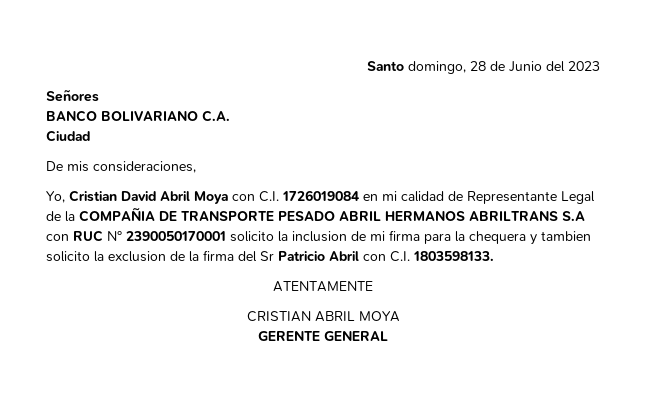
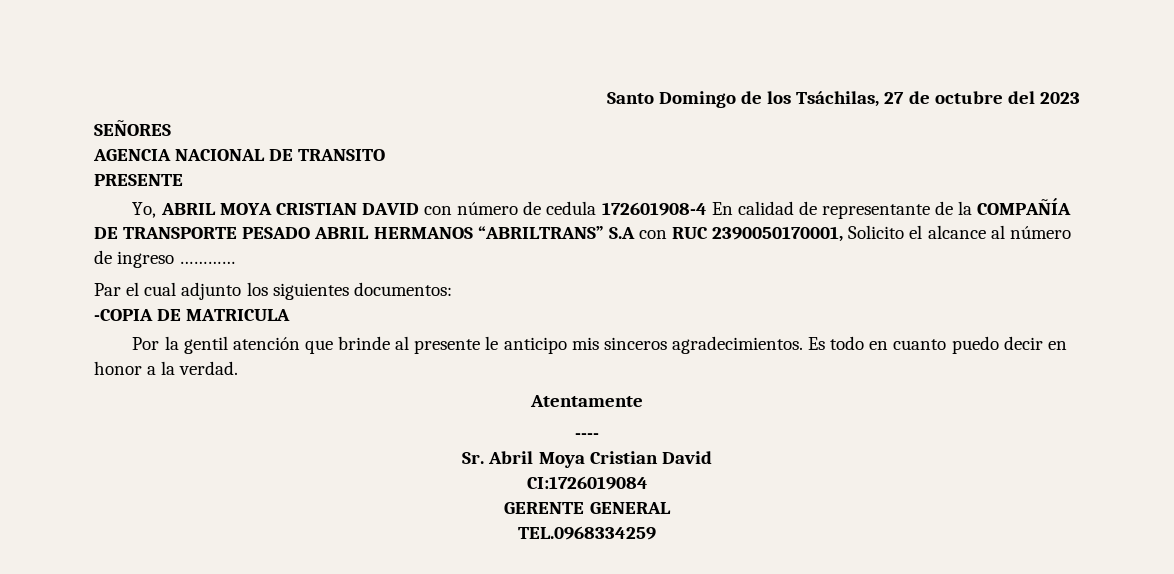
[408,61,600,74] [46,90,99,102] [46,110,230,122] [46,130,90,142] [46,161,196,173] [46,190,595,204] [46,208,155,222] domingo, 28 de Junio del 2023 // Señores // BANCO BOLIVARIANO C.A. // Ciudad // De mis consideraciones, // Yo, Cristian David Abril Moya con C.I. 1726019084 en mi calidad de Representante Legal de la COMPAÑIA -> [658,91,1080,108] [94,120,171,136] [93,149,386,161] [94,174,183,186] [132,198,1072,219] Domingo de los Tsáchilas, 27 de octubre del 2023 // SEÑORES // AGENCIA NACIONAL DE TRANSITO // PRESENTE // Yo, ABRIL MOYA CRISTIAN DAVID con número de cedula 172601908-4 En calidad de representante de la COMPAÑÍA
[469,211,558,221] ABRILTRANS -> [477,226,604,239] “ABRILTRANS”
[107,230,591,245] [46,250,494,262] [273,281,373,292] [246,311,400,322] N° 2390050170001 solicito la inclusion de mi firma para la chequera y tambien solicito la exclusion de la firma del Sr Patricio Abril con C.I. 1803598133. // ATENTAMENTE // CRISTIAN ABRIL MOYA -> [712,225,1071,242] [94,250,236,268] [94,282,452,300] [94,309,291,321] [132,336,1067,354] [94,361,239,375] [530,395,643,407] [575,433,599,439] [462,451,712,468] [526,476,648,490] 2390050170001, Solicito el alcance al número de ingreso ………… // Par el cual adjunto los siguientes documentos: // -COPIA DE MATRICULA // Por la gentil atención que brinde al presente le anticipo mis sinceros agradecimientos. Es todo en cuanto puedo decir en honor a la verdad. // Atentamente // ---- // Sr. Abril Moya Cristian David // CI:1726019084
(388, 336) none -> [518,526,656,540] // TEL.0968334259

